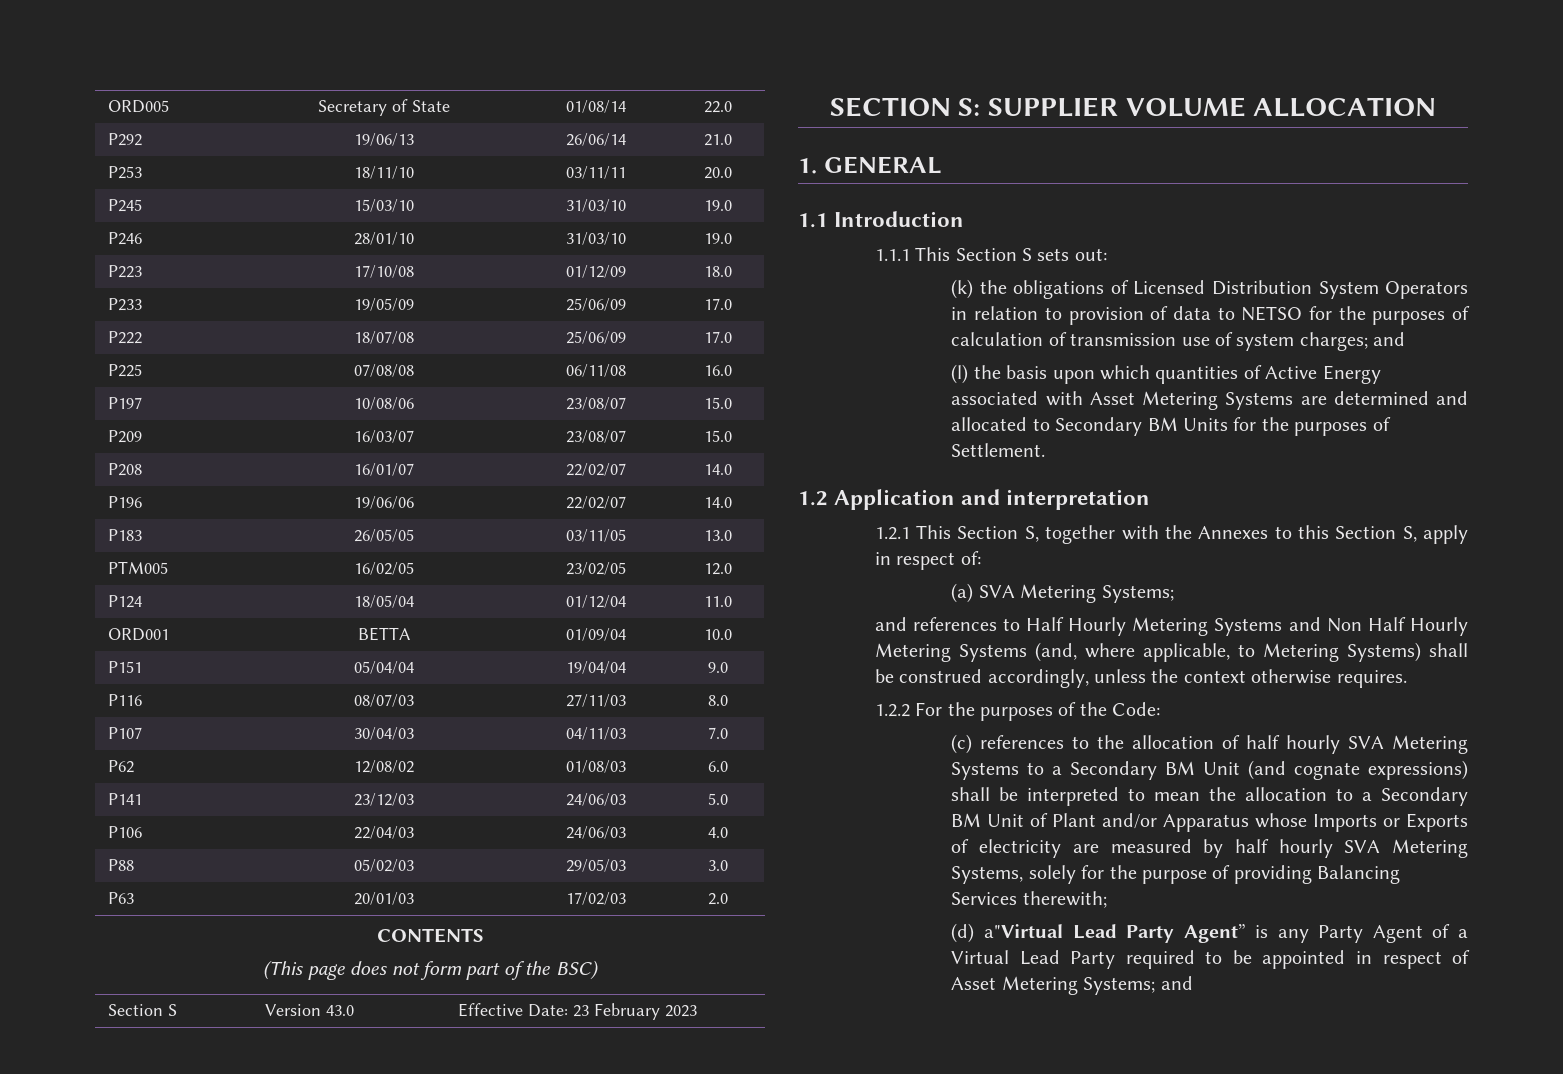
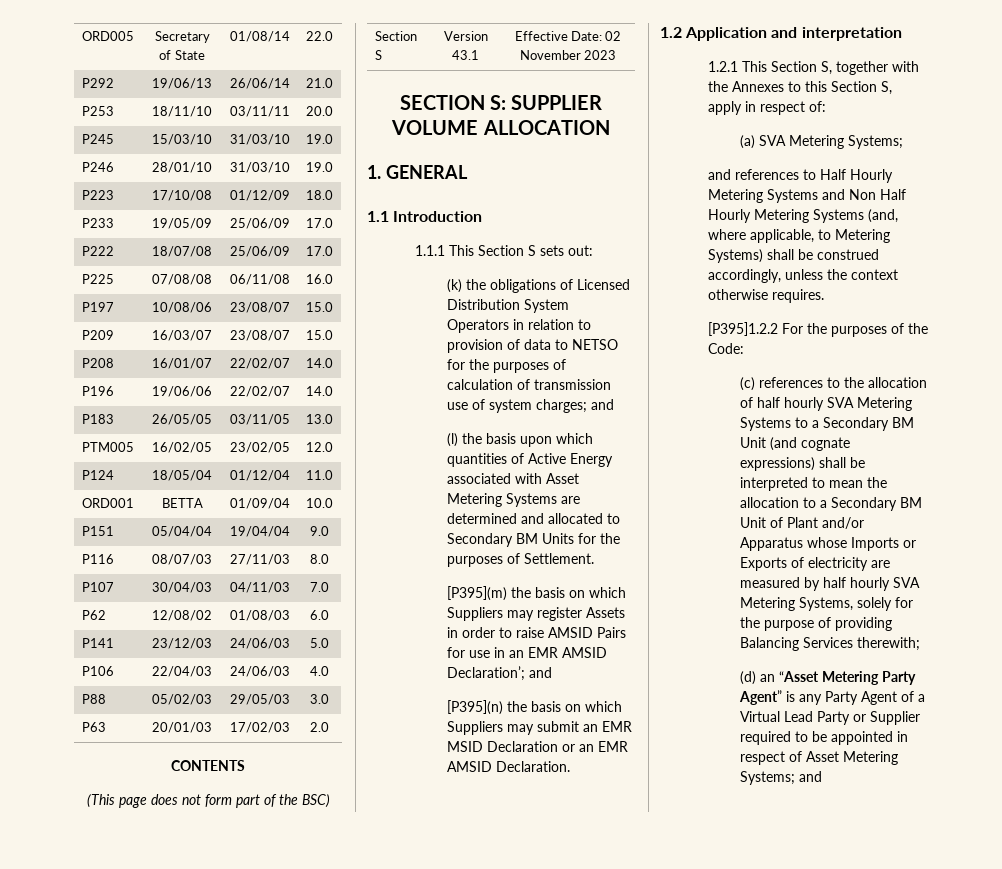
[326,1005,354,1016] 43.0 -> [452,50,479,60] 43.1
[573,1003,660,1020] 23 February -> [605,31,622,41] [519,50,581,60] 02 November
(1046, 450) none -> [447,586,627,601] [447,607,626,621] [447,627,627,638] [447,647,608,658] [447,666,553,681] [447,700,623,715] [447,721,633,735] [447,741,629,752] [447,761,571,772] // [P395](m) the basis on which Suppliers may register Assets in order to raise AMSID Pairs for use in an EMR AMSID Declaration’; and // [P395](n) the basis on which Suppliers may submit an EMR MSID Declaration or an EMR AMSID Declaration.
[874,704,910,717] 1.2.2 -> [707,322,778,336] [P395]1.2.2
[984,924,1117,939] a"Virtual Lead -> [760,671,880,685] an “Asset Metering
(1116, 960) none -> [853,711,921,725] or Supplier

